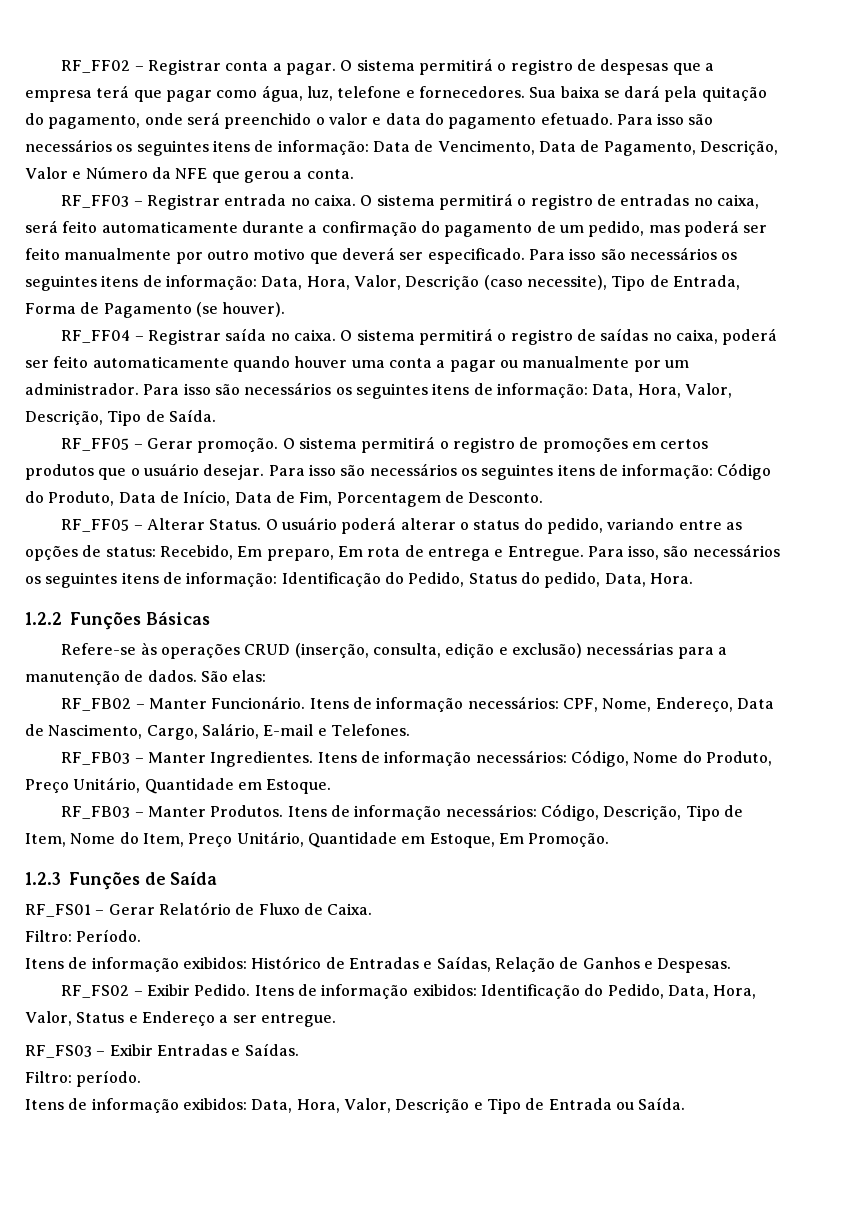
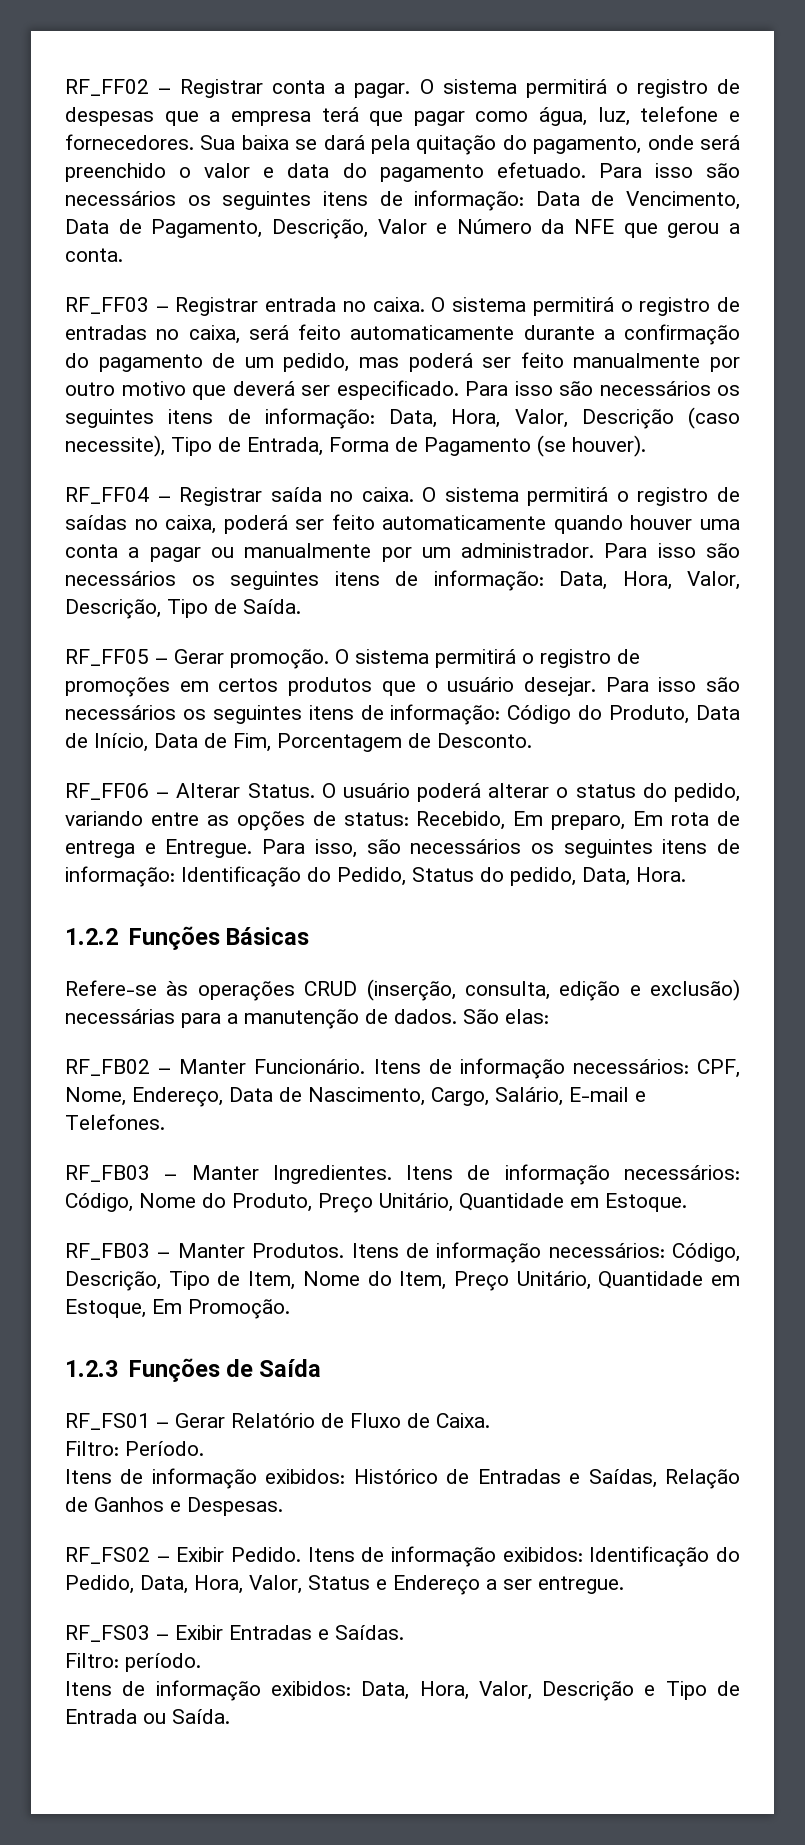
[61,519,130,532] RF_FF05 -> [65,783,149,800] RF_FF06

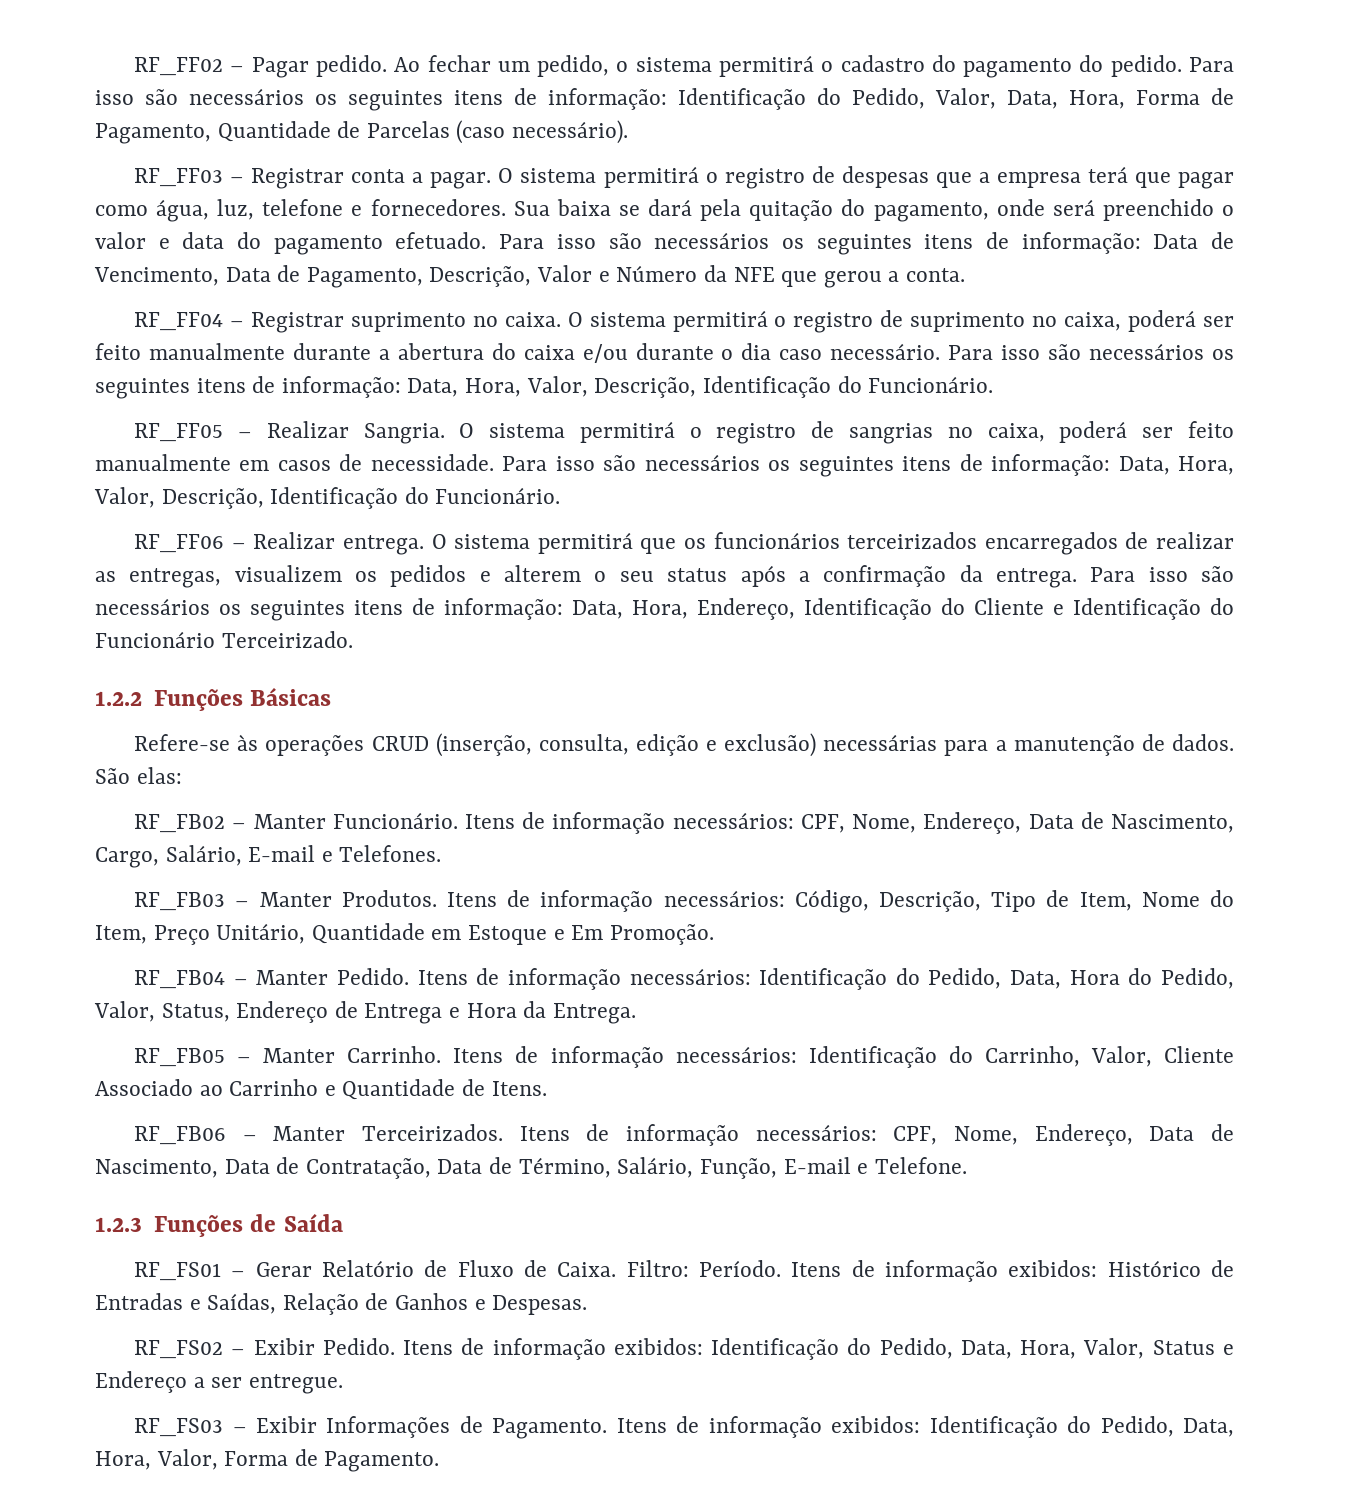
(172, 91) none -> [251,55,1234,78] [95,88,1234,111] [95,120,629,144] [134,168,245,187] Pagar pedido. Ao fechar um pedido, o sistema permitirá o cadastro do pagamento do pedido. Para isso são necessários os seguintes itens de informação: Identificação do Pedido, Valor, Data, Hora, Forma de Pagamento, Quantidade de Parcelas (caso necessário). // RF_FF03 –
[65,297,741,316] [65,324,740,345] [65,352,741,372] [65,380,740,400] [65,407,740,429] [65,435,646,457] [65,487,740,506] [65,514,740,534] [65,543,595,562] RF_FF03 – Registrar entrada no caixa. O sistema permitirá o registro de entradas no caixa, será feito automaticamente durante a confirmação do pagamento de um pedido, mas poderá ser feito manualmente por outro motivo que deverá ser especificado. Para isso são necessários os seguintes itens de informação: Data, Hora, Valor, Descrição (caso necessite), Tipo de Entrada, Forma de Pagamento (se houver). // RF_FF04 – Registrar saída no caixa. O sistema permitirá o registro de saídas no caixa, poderá ser feito automaticamente quando houver uma conta a pagar ou manualmente por um administrador. -> [134,310,1235,333] [95,343,941,363] RF_FF04 – Registrar suprimento no caixa. O sistema permitirá o registro de suprimento no caixa, poderá ser feito manualmente durante a abertura do caixa e/ou durante o dia caso necessário.
[167,599,301,618] Tipo de Saída. -> [702,376,994,398] Identificação do Funcionário.
[174,649,640,669] [65,677,740,697] [65,704,741,725] [65,733,532,752] [65,783,740,802] [65,811,740,831] [65,839,740,858] [65,866,686,887] Gerar promoção. O sistema permitirá o registro de promoções em certos produtos que o usuário desejar. Para isso são necessários os seguintes itens de informação: Código do Produto, Data de Início, Data de Fim, Porcentagem de Desconto. // RF_FF06 – Alterar Status. O usuário poderá alterar o status do pedido, variando entre as opções de status: Recebido, Em preparo, Em rota de entrega e Entregue. Para isso, são necessários os seguintes itens de informação: Identificação do Pedido, Status do pedido, Data, Hora. -> [266,421,1235,444] [95,454,1235,477] [94,487,561,509] [134,532,1234,555] [95,565,1234,588] [95,598,1234,621] [95,631,353,648] Realizar Sangria. O sistema permitirá o registro de sangrias no caixa, poderá ser feito manualmente em casos de necessidade. Para isso são necessários os seguintes itens de informação: Data, Hora, Valor, Descrição, Identificação do Funcionário. // RF_FF06 – Realizar entrega. O sistema permitirá que os funcionários terceirizados encarregados de realizar as entregas, visualizem os pedidos e alterem o seu status após a confirmação da entrega. Para isso são necessários os seguintes itens de informação: Data, Hora, Endereço, Identificação do Cliente e Identificação do Funcionário Terceirizado.
[65,1164,741,1185] [65,1193,687,1213] // RF_FB03 – Manter Ingredientes. Itens de informação necessários: Código, Nome do Produto, Preço Unitário, Quantidade em Estoque. -> (442, 853) none
[65,1299,146,1318] Estoque, -> [468,925,565,945] Estoque e
(290, 1309) none -> [134,968,1235,990] [94,1001,636,1024] [134,1046,1234,1068] [95,1079,547,1100] [134,1124,1234,1146] [95,1157,967,1179] // RF_FB04 – Manter Pedido. Itens de informação necessários: Identificação do Pedido, Data, Hora do Pedido, Valor, Status, Endereço de Entrega e Hora da Entrega. // RF_FB05 – Manter Carrinho. Itens de informação necessários: Identificação do Carrinho, Valor, Cliente Associado ao Carrinho e Quantidade de Itens. // RF_FB06 – Manter Terceirizados. Itens de informação necessários: CPF, Nome, Endereço, Data de Nascimento, Data de Contratação, Data de Término, Salário, Função, E-mail e Telefone.
(490, 1420) // -> (617, 1269) none
(204, 1448) // -> (782, 1268) none
[229,1625,404,1640] [65,1653,201,1672] [65,1680,740,1701] [65,1709,230,1724] Entradas e Saídas. // Filtro: período. // Itens de informação exibidos: Data, Hora, Valor, Descrição e Tipo de Entrada ou Saída. -> [326,1416,1234,1439] [95,1449,440,1472] Informações de Pagamento. Itens de informação exibidos: Identificação do Pedido, Data, Hora, Valor, Forma de Pagamento.

